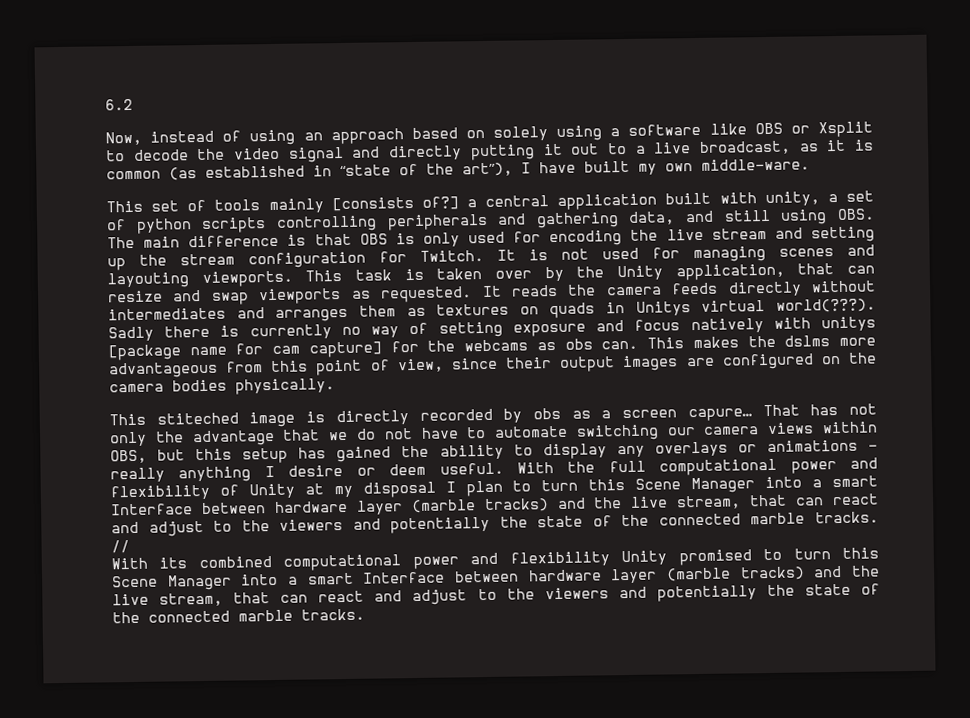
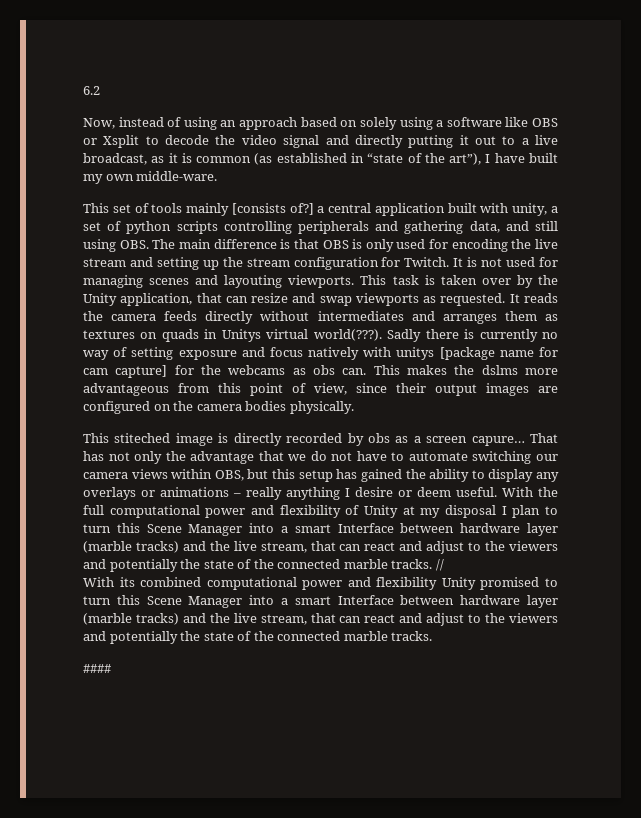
(365, 614) none -> [83,664,111,673] // ####

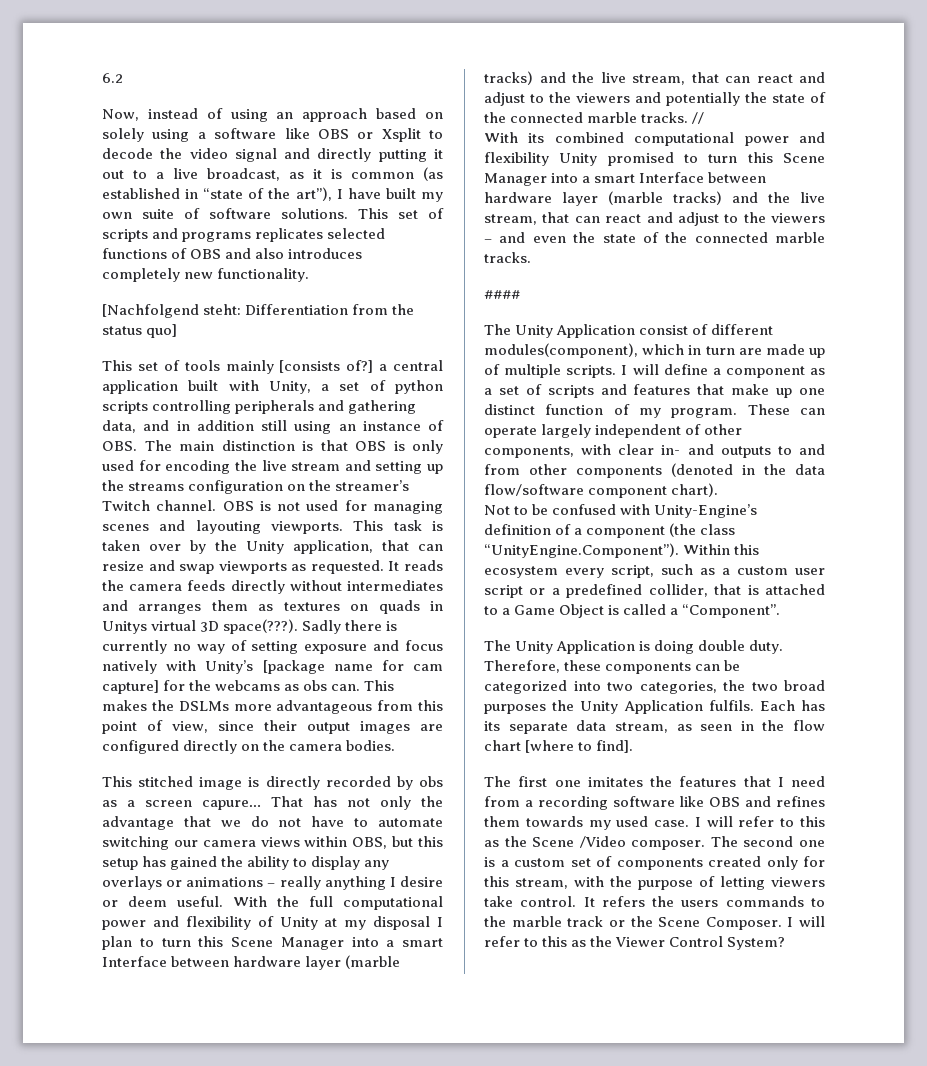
[136,171,218,181] middle-ware. -> [142,208,444,219] [102,228,386,242] [102,248,363,259] [102,268,310,282] [102,304,415,318] [102,324,178,338] suite of software solutions. This set of scripts and programs replicates selected functions of OBS and also introduces completely new functionality. // [Nachfolgend steht: Differentiation from the status quo]
[512,203,548,216] unity, -> [268,381,311,394] Unity,
[535,221,558,231] [83,239,116,252] still using -> [176,420,444,434] in addition still using an instance of
[213,239,277,249] difference -> [221,440,295,451] distinction
[246,257,464,270] stream configuration for Twitch. It -> [128,480,410,494] [102,500,254,511] streams configuration on the streamer’s Twitch channel. OBS
[313,329,382,341] world(???). -> [200,619,299,634] 3D space(???).
[396,347,435,360] unitys -> [205,660,254,674] Unity’s
[481,365,518,375] dslms -> [178,701,229,711] DSLMs
(150, 407) none -> [183,740,238,754] directly
[245,401,354,414] [83,433,171,443] bodies physically. // This stiteched -> [346,740,396,751] [102,776,194,787] bodies. // This stitched
[83,631,178,644] and potentially -> [484,232,566,243] – and even
(111, 668) none -> [484,324,774,338] [484,343,825,358] [484,364,825,378] [484,384,825,398] [484,404,825,418] [484,424,743,438] [484,444,825,458] [484,463,825,478] [484,483,719,498] [484,504,758,518] [484,523,736,538] [484,543,760,558] [484,564,825,578] [484,584,825,598] [484,604,781,618] [484,640,784,654] [484,660,741,674] [484,680,825,694] [484,700,825,714] [484,720,825,734] [484,740,634,753] [484,776,825,787] [484,796,826,810] [484,816,825,830] [484,836,825,850] [484,856,825,870] [484,876,825,890] [484,896,825,907] [484,916,825,930] [484,936,786,950] // The Unity Application consist of different modules(component), which in turn are made up of multiple scripts. I will define a component as a set of scripts and features that make up one distinct function of my program. These can operate largely independent of other components, with clear in- and outputs to and from other components (denoted in the data flow/software component chart). // Not to be confused with Unity-Engine’s definition of a component (the class “UnityEngine.Component”). Within this ecosystem every script, such as a custom user script or a predefined collider, that is attached to a Game Object is called a “Component”. // The Unity Application is doing double duty. Therefore, these components can be categorized into two categories, the two broad purposes the Unity Application fulfils. Each has its separate data stream, as seen in the flow chart [where to find]. // The first one imitates the features that I need from a recording software like OBS and refines them towards my used case. I will refer to this as the Scene /Video composer. The second one is a custom set of components created only for this stream, with the purpose of letting viewers take control. It refers the users commands to the marble track or the Scene Composer. I will refer to this as the Viewer Control System?

